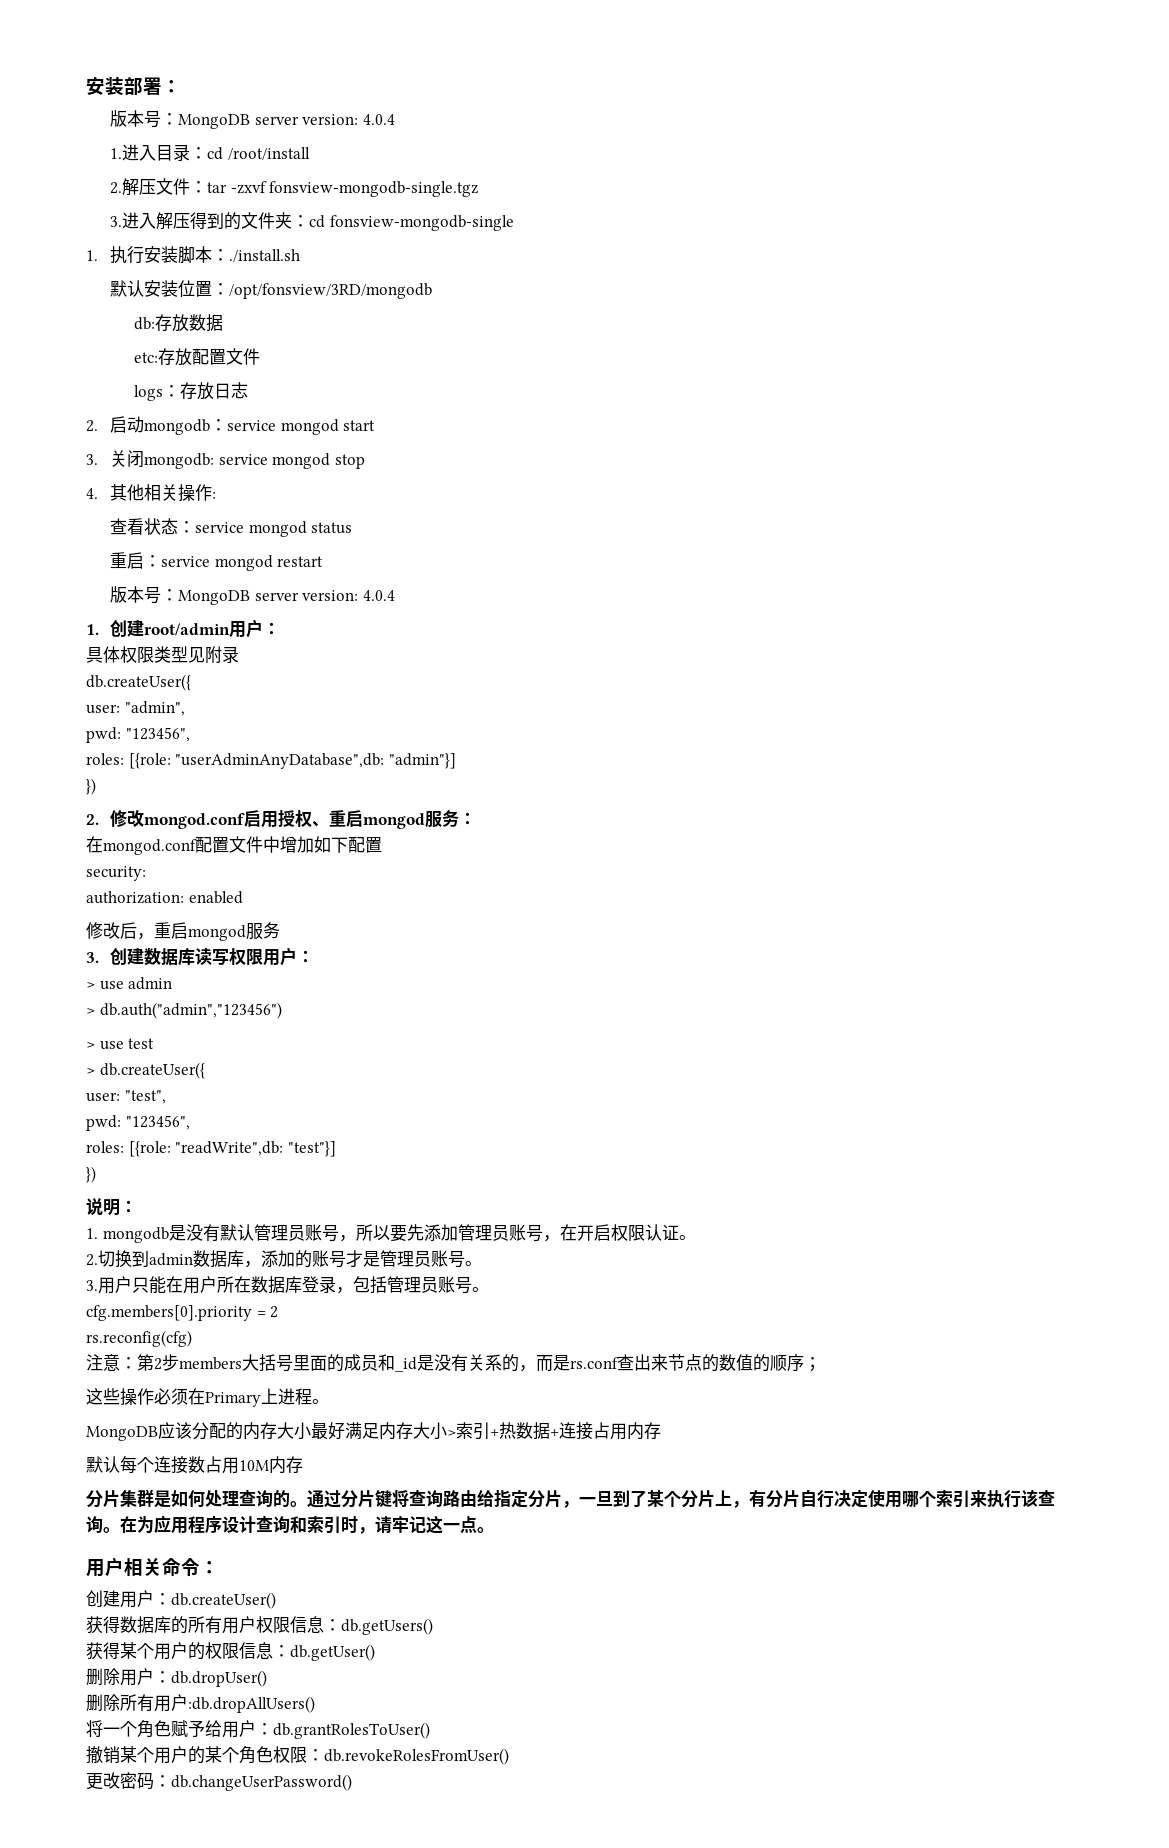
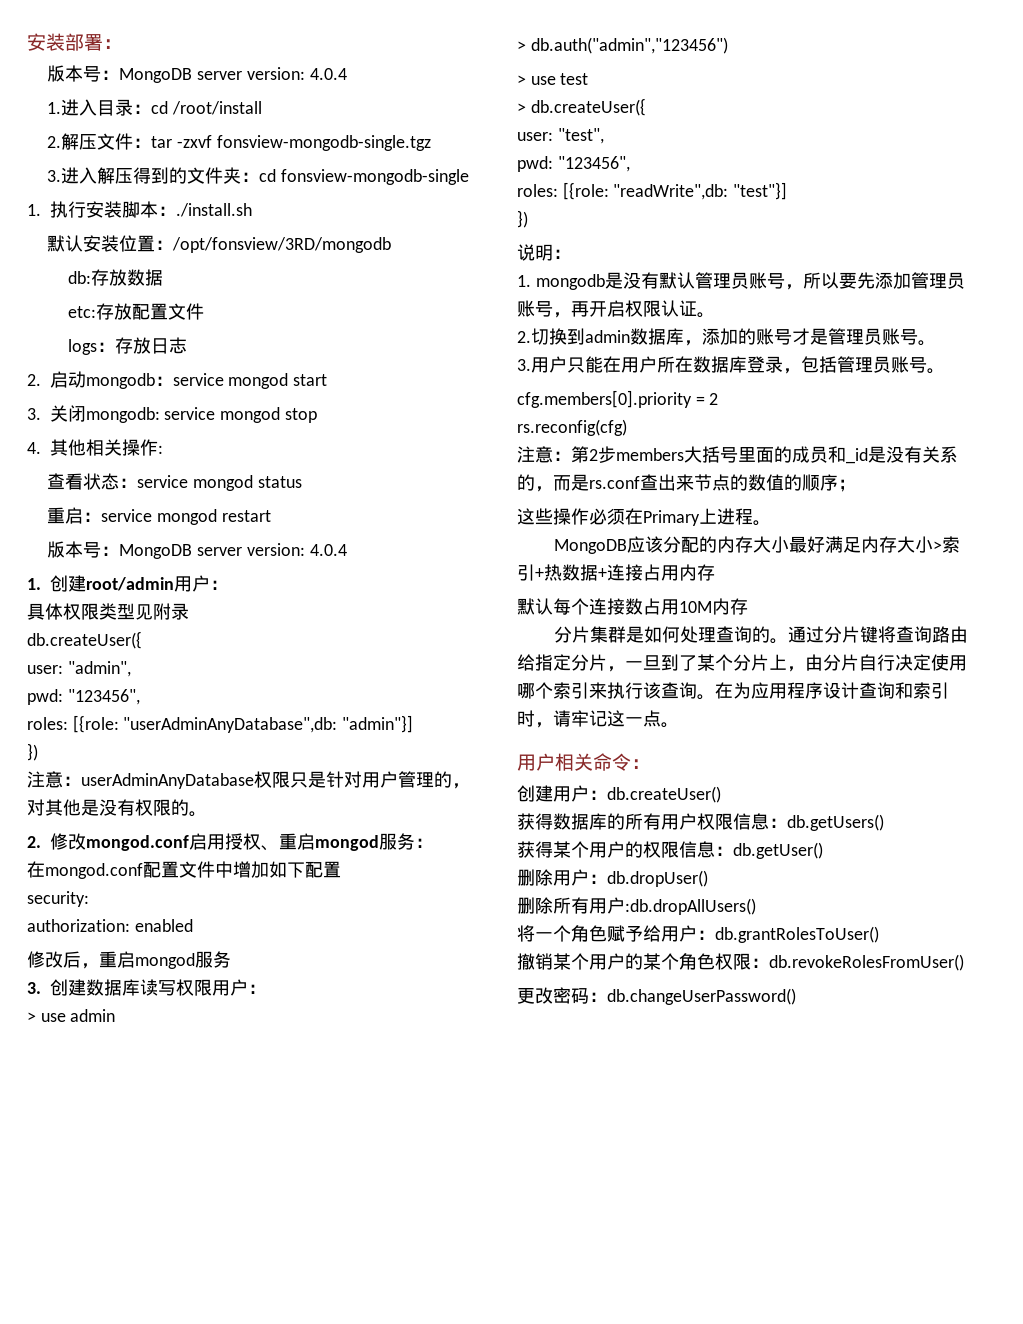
(96, 786) none -> [27,771,470,789] [27,799,207,817] // 注意：userAdminAnyDatabase权限只是针对用户管理的，对其他是没有权限的。
[559,1224,577,1241] 在 -> [571,301,589,317] 再
[749,1490,766,1507] 有 -> [805,654,823,671] 由

